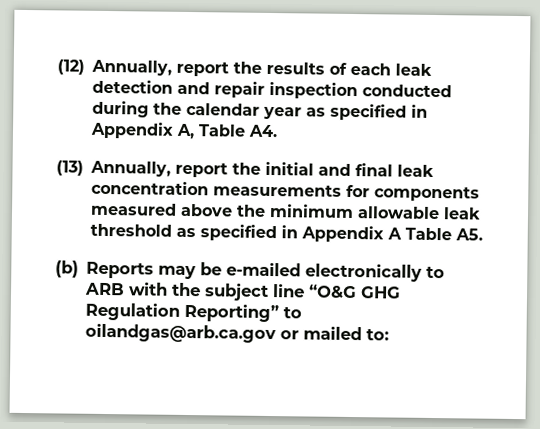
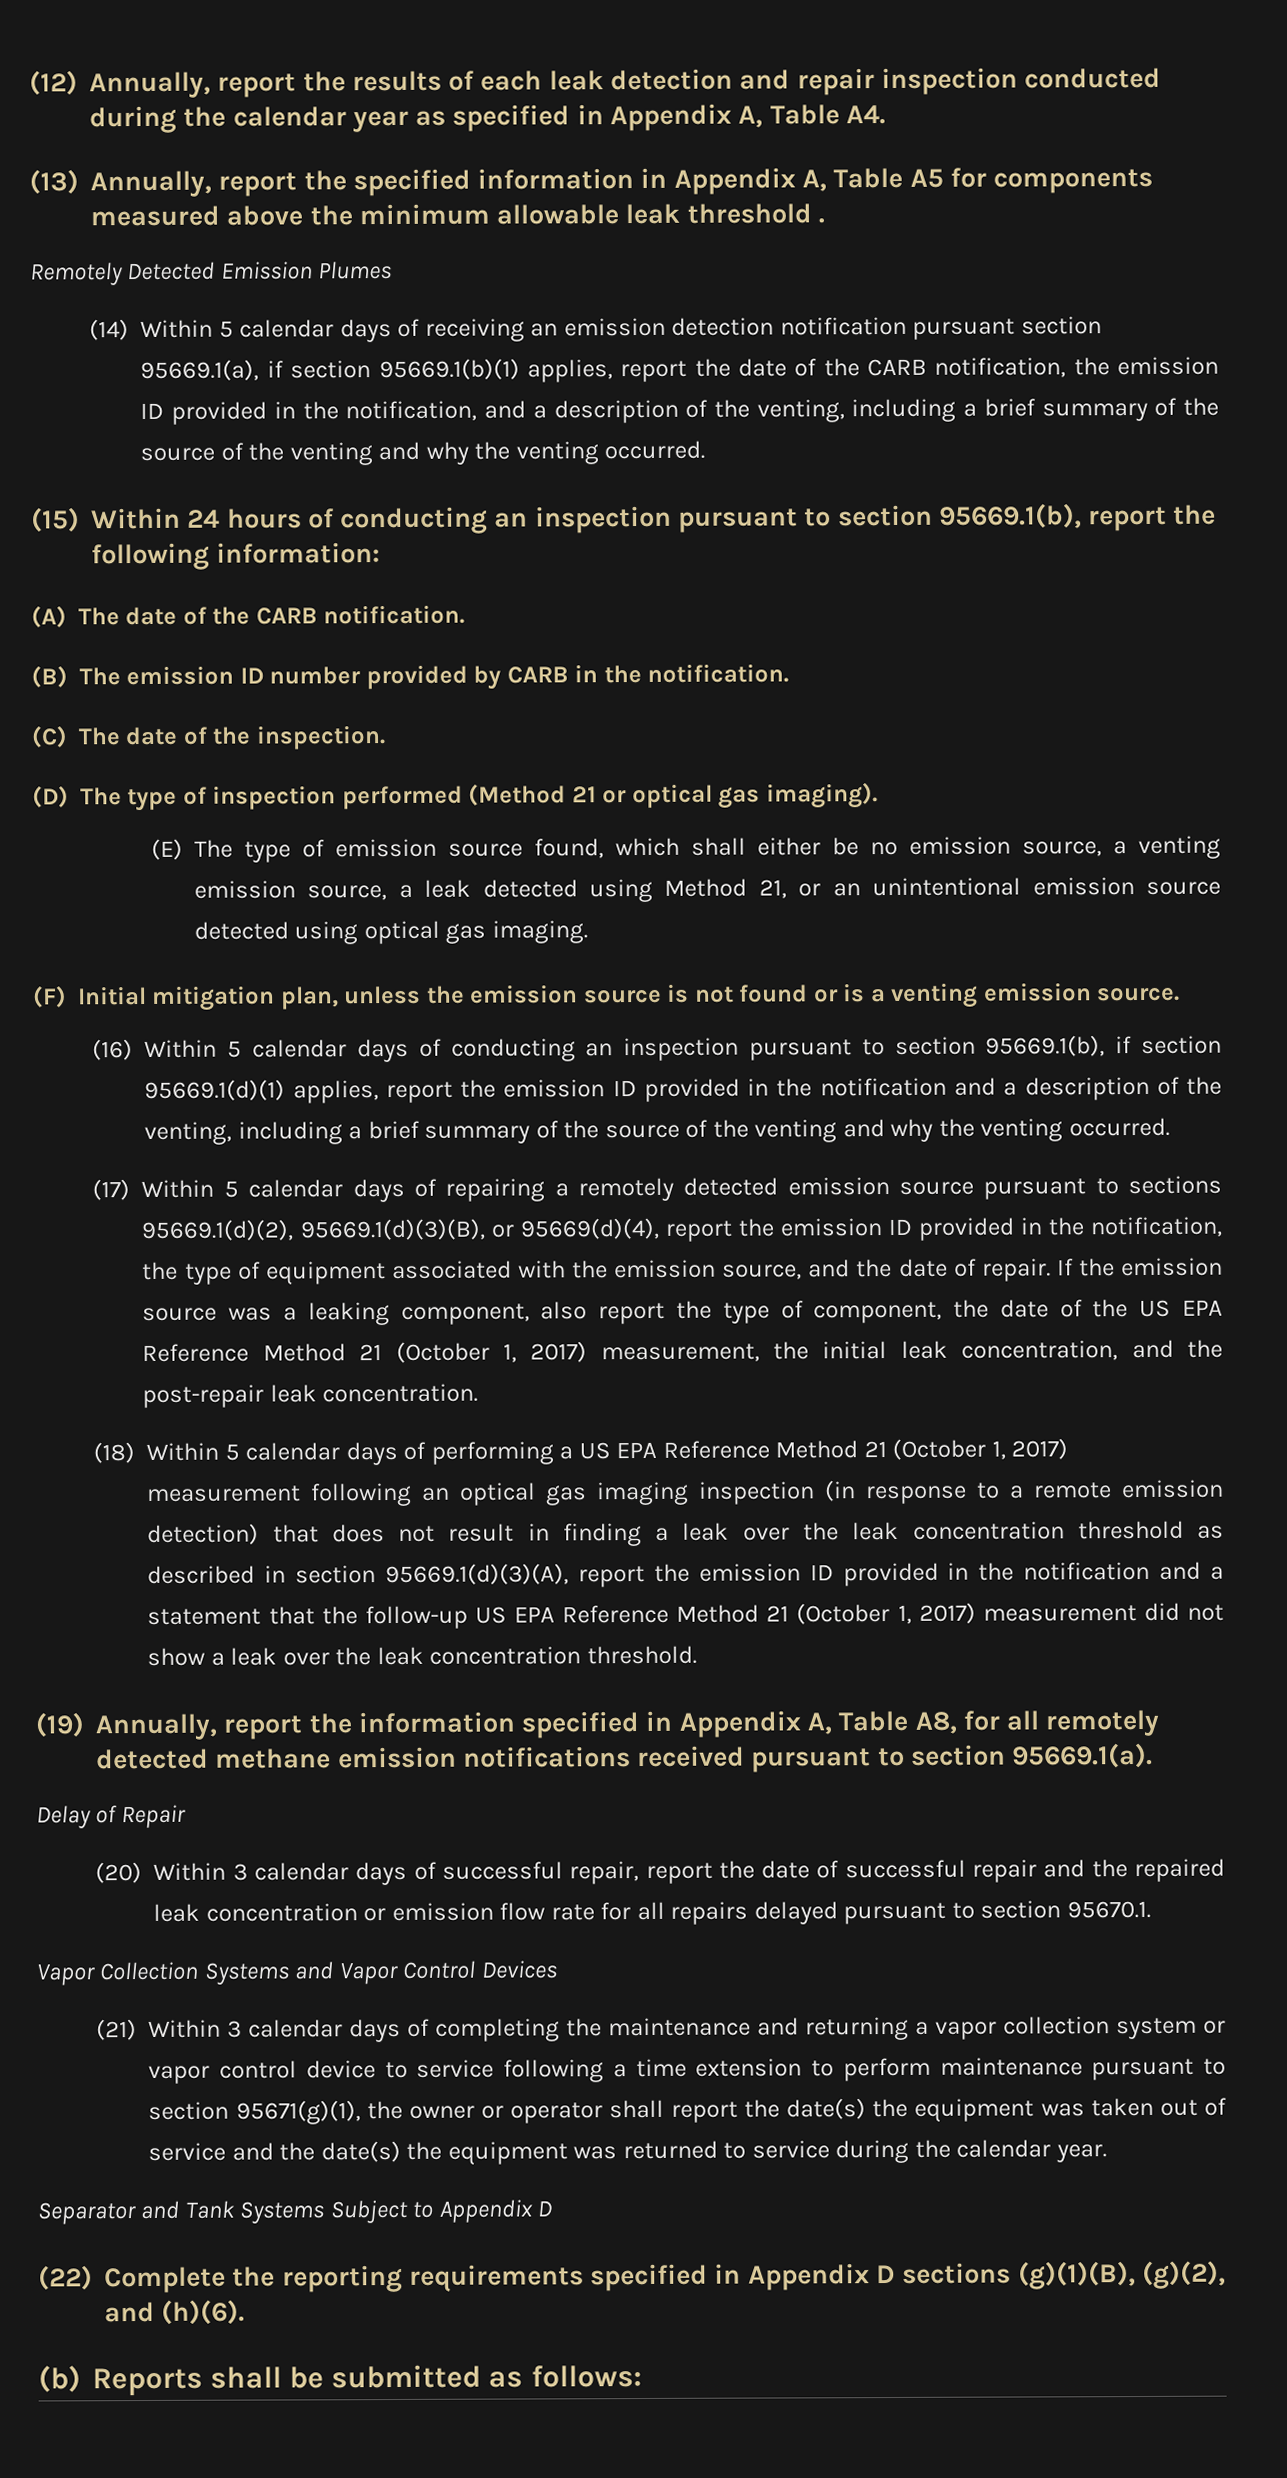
[264,161,434,177] [90,180,342,197] initial and final leak concentration measurements -> [352,167,944,197] specified information in Appendix A, Table A5
[175,224,483,243] [55,260,445,282] [84,282,401,301] [84,302,302,323] [84,323,389,344] as specified in Appendix A Table A5. // (b) Reports may be e-mailed electronically to ARB with the subject line “O&G GHG Regulation Reporting” to oilandgas@arb.ca.gov or mailed to: -> [818,217,826,224] [30,261,393,286] [89,316,1102,343] [140,356,1220,383] [140,397,1219,425] [140,440,706,466] [31,503,1217,535] [91,542,381,571] [31,604,466,628] [31,663,790,690] [31,725,386,750] [32,782,878,812] [150,835,1221,863] [193,877,1221,903] [193,920,588,945] [32,982,1181,1011] [92,1035,1223,1063] [144,1076,1222,1104] [144,1117,1170,1146] [92,1175,1223,1203] [141,1216,1222,1242] [142,1257,1223,1285] [142,1299,1223,1326] [142,1339,1223,1363] [142,1383,479,1409] [93,1438,1069,1466] [146,1479,1225,1507] [147,1520,1224,1547] [147,1561,1224,1588] [147,1602,1224,1630] [147,1645,697,1666] [35,1709,1160,1741] [96,1742,1154,1773] [36,1804,186,1829] [95,1858,1225,1886] [153,1900,1151,1925] [36,1960,557,1986] [96,2016,1227,2043] [148,2057,1227,2084] [148,2097,1228,2125] [148,2139,1107,2165] [37,2199,554,2225] [38,2260,1226,2294] [104,2299,246,2325] [38,2364,642,2397] . // Remotely Detected Emission Plumes // (14) Within 5 calendar days of receiving an emission detection notification pursuant section 95669.1(a), if section 95669.1(b)(1) applies, report the date of the CARB notification, the emission ID provided in the notification, and a description of the venting, including a brief summary of the source of the venting and why the venting occurred. // (15) Within 24 hours of conducting an inspection pursuant to section 95669.1(b), report the following information: // (A) The date of the CARB notification. // (B) The emission ID number provided by CARB in the notification. // (C) The date of the inspection. // (D) The type of inspection performed (Method 21 or optical gas imaging). // (E) The type of emission source found, which shall either be no emission source, a venting emission source, a leak detected using Method 21, or an unintentional emission source detected using optical gas imaging. // (F) Initial mitigation plan, unless the emission source is not found or is a venting emission source. // (16) Within 5 calendar days of conducting an inspection pursuant to section 95669.1(b), if section 95669.1(d)(1) applies, report the emission ID provided in the notification and a description of the venting, including a brief summary of the source of the venting and why the venting occurred. // (17) Within 5 calendar days of repairing a remotely detected emission source pursuant to sections 95669.1(d)(2), 95669.1(d)(3)(B), or 95669(d)(4), report the emission ID provided in the notification, the type of equipment associated with the emission source, and the date of repair. If the emission source was a leaking component, also report the type of component, the date of the US EPA Reference Method 21 (October 1, 2017) measurement, the initial leak concentration, and the post-repair leak concentration. // (18) Within 5 calendar days of performing a US EPA Reference Method 21 (October 1, 2017) measurement following an optical gas imaging inspection (in response to a remote emission detection) that does not result in finding a leak over the leak concentration threshold as described in section 95669.1(d)(3)(A), report the emission ID provided in the notification and a statement that the follow-up US EPA Reference Method 21 (October 1, 2017) measurement did not show a leak over the leak concentration threshold. // (19) Annually, report the information specified in Appendix A, Table A8, for all remotely detected methane emission notifications received pursuant to section 95669.1(a). // Delay of Repair // (20) Within 3 calendar days of successful repair, report the date of successful repair and the repaired leak concentration or emission flow rate for all repairs delayed pursuant to section 95670.1. // Vapor Collection Systems and Vapor Control Devices // (21) Within 3 calendar days of completing the maintenance and returning a vapor collection system or vapor control device to service following a time extension to perform maintenance pursuant to section 95671(g)(1), the owner or operator shall report the date(s) the equipment was taken out of service and the date(s) the equipment was returned to service during the calendar year. // Separator and Tank Systems Subject to Appendix D // (22) Complete the reporting requirements specified in Appendix D sections (g)(1)(B), (g)(2), and (h)(6). // (b) Reports shall be submitted as follows:

